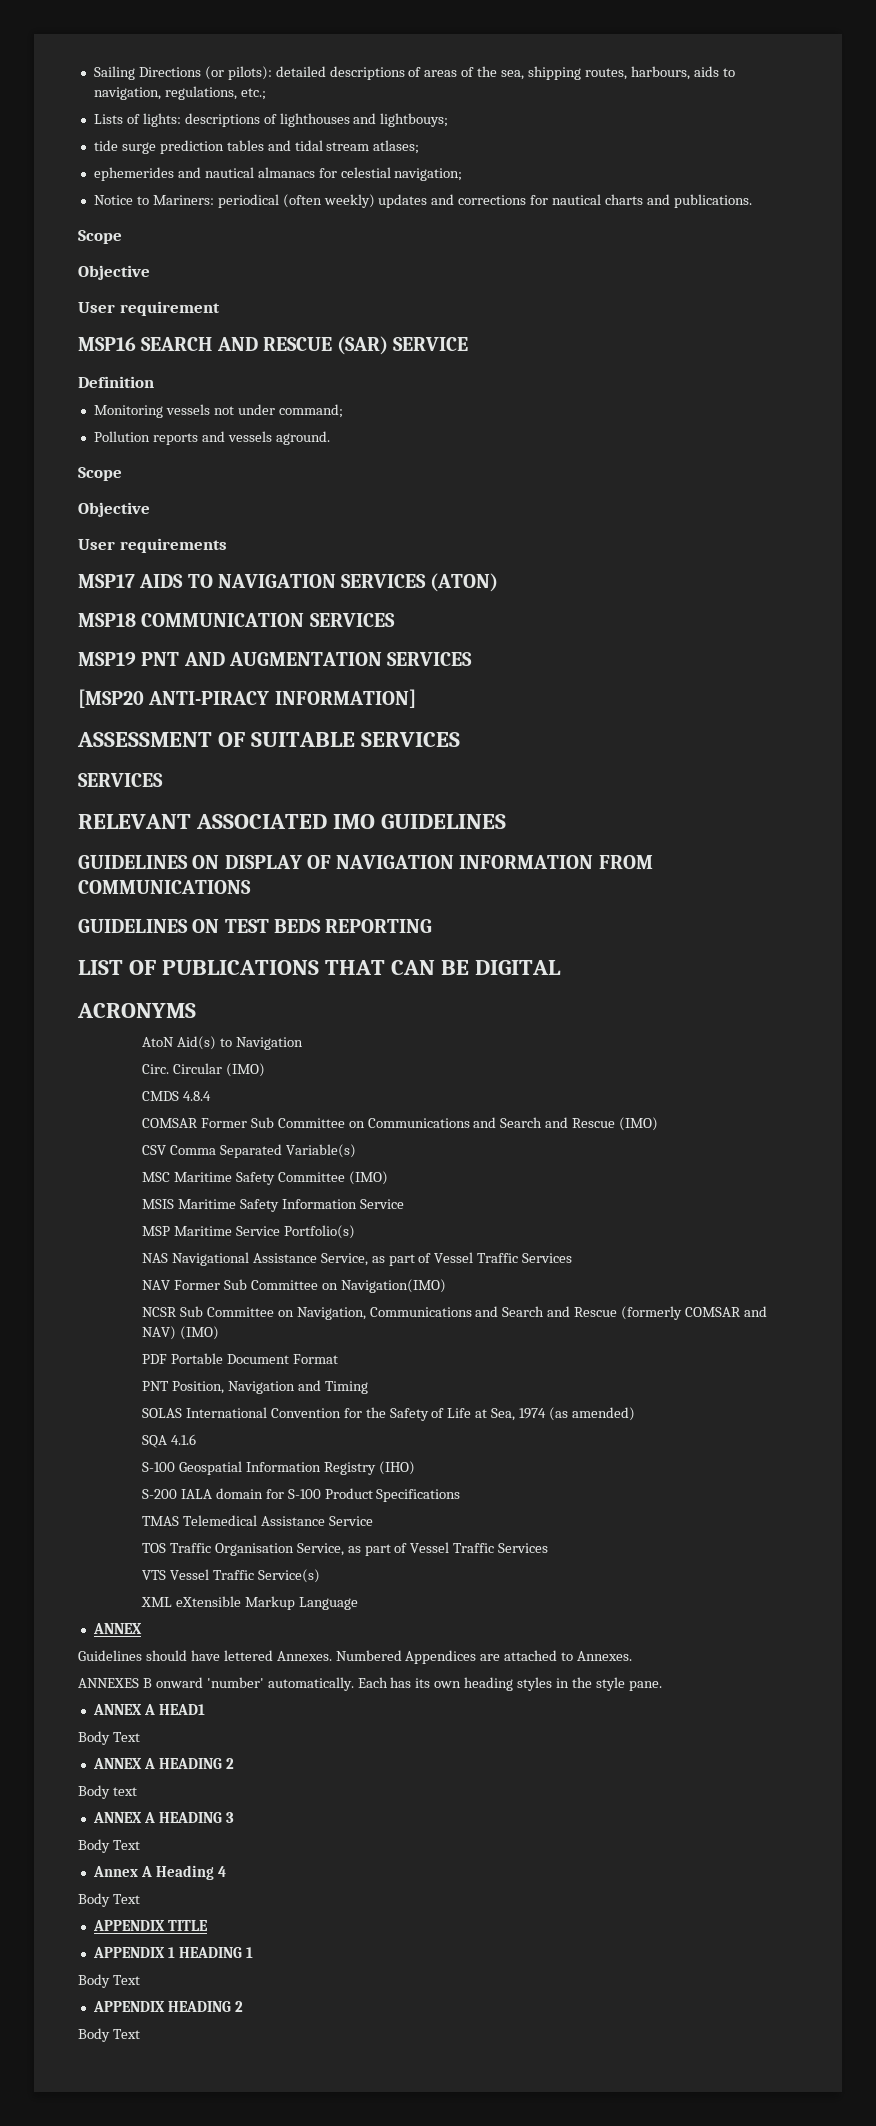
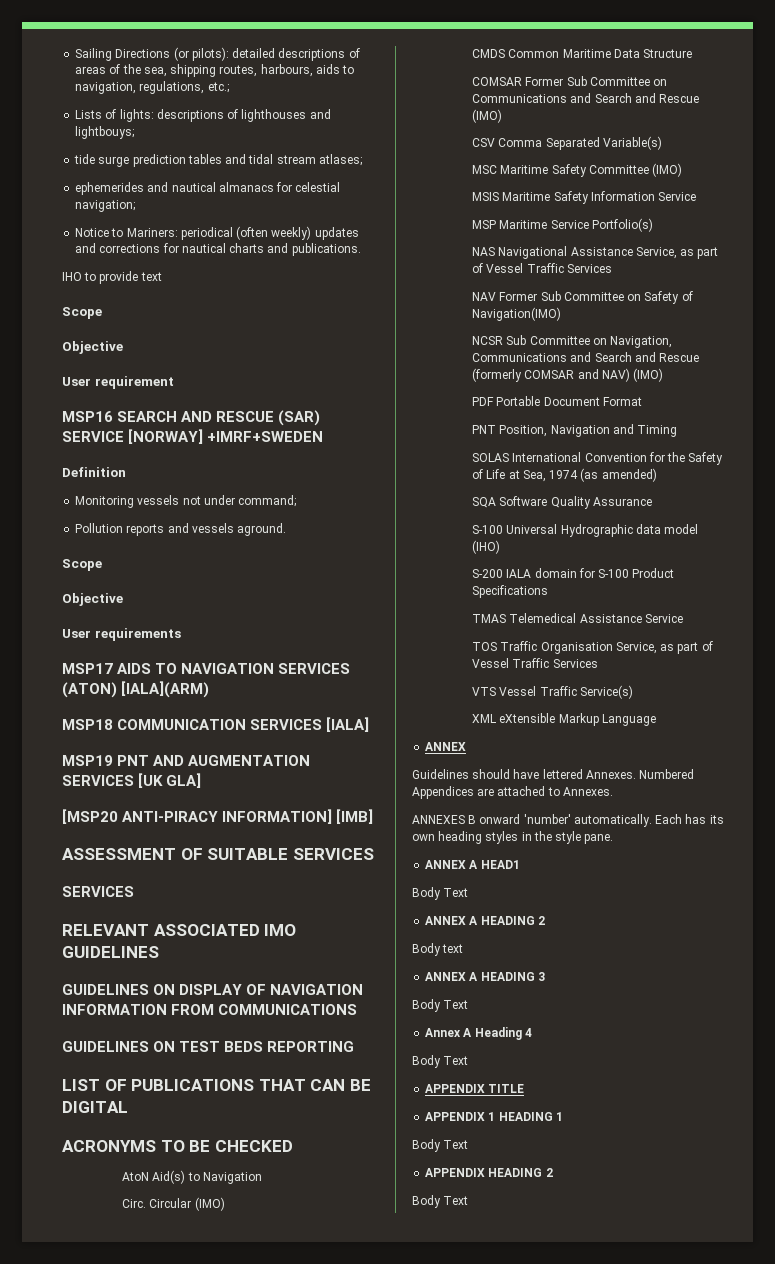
(752, 201) none -> [62,271,162,284] // IHO to provide text
(469, 344) none -> [128,429,324,444] [NORWAY] +IMRF+SWEDEN
(499, 582) none -> [121,681,210,698] [IALA](ARM)
(395, 620) none -> [326,717,370,732] [IALA]
(473, 659) none -> [138,773,202,788] [UK GLA]
(416, 698) none -> [336,809,374,824] [IMB]
(196, 1010) none -> [160,1140,293,1152] TO BE CHECKED
[182,1091,211,1101] 4.8.4 -> [508,49,693,58] Common Maritime Data Structure
(338, 1286) none -> [644,291,693,304] Safety of
[170,1434,196,1445] [141,1461,376,1475] 4.1.6 // S-100 Geospatial Information Registry -> [499,496,652,509] [472,524,699,537] Software Quality Assurance // S-100 Universal Hydrographic data model

